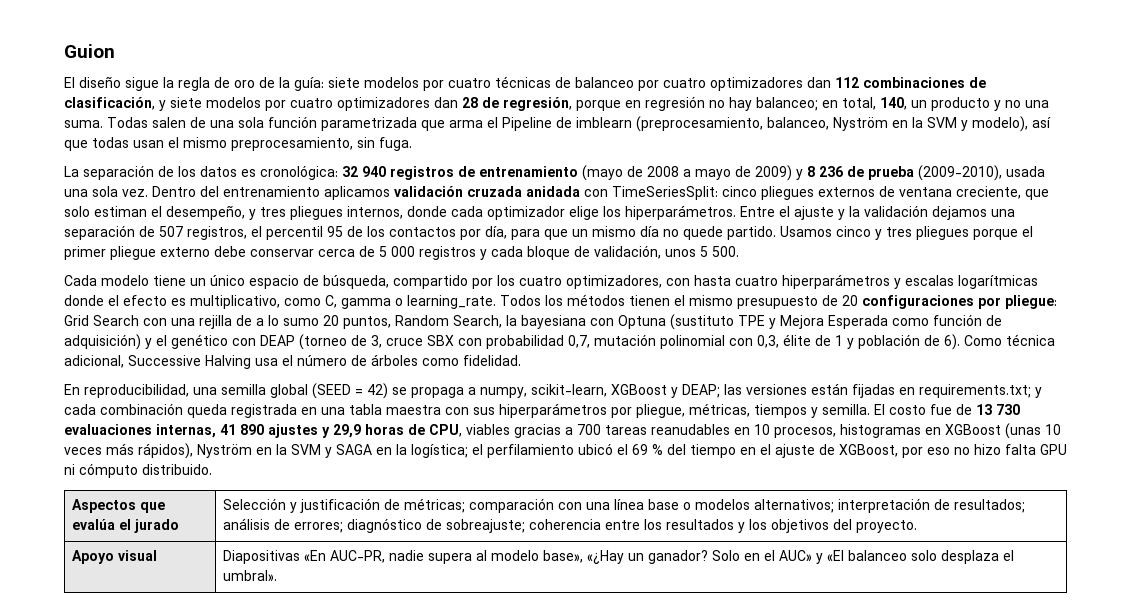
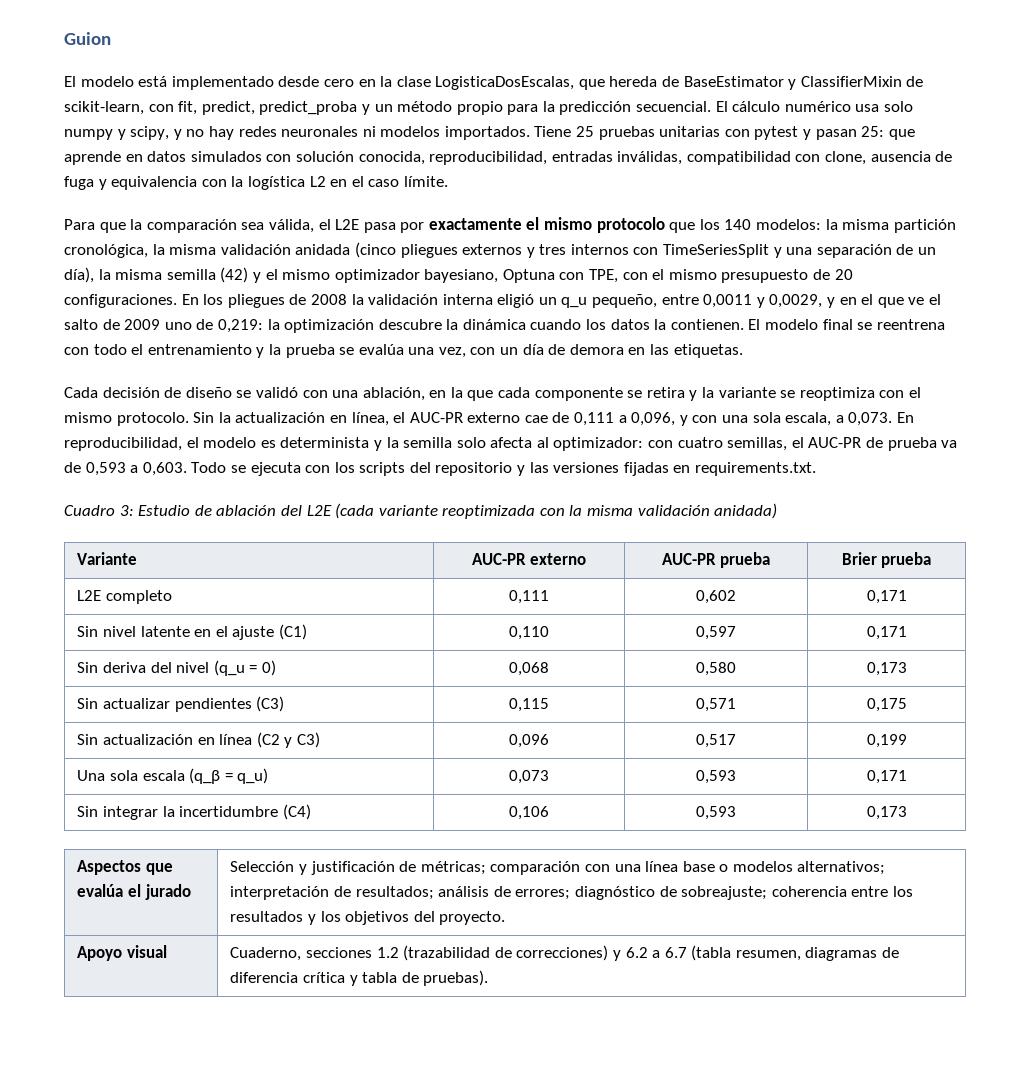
[79,76,986,91] [64,96,1049,111] [64,116,1051,132] [64,137,412,151] [64,165,1045,181] [64,186,1049,200] [64,205,1015,220] [64,225,1033,240] [64,245,739,260] [64,274,1038,289] [64,294,670,309] diseño sigue la regla de oro de la guía: siete modelos por cuatro técnicas de balanceo por cuatro optimizadores dan 112 combinaciones de clasificación, y siete modelos por cuatro optimizadores dan 28 de regresión, porque en regresión no hay balanceo; en total, 140, un producto y no una suma. Todas salen de una sola función parametrizada que arma el Pipeline de imblearn (preprocesamiento, balanceo, Nyström en la SVM y modelo), así que todas usan el mismo preprocesamiento, sin fuga. // La separación de los datos es cronológica: 32 940 registros de entrenamiento (mayo de 2008 a mayo de 2009) y 8 236 de prueba (2009-2010), usada una sola vez. Dentro del entrenamiento aplicamos validación cruzada anidada con TimeSeriesSplit: cinco pliegues externos de ventana creciente, que solo estiman el desempeño, y tres pliegues internos, donde cada optimizador elige los hiperparámetros. Entre el ajuste y la validación dejamos una separación de 507 registros, el percentil 95 de los contactos por día, para que un mismo día no quede partido. Usamos cinco y tres pliegues porque el primer pliegue externo debe conservar cerca de 5 000 registros y cada bloque de validación, unos 5 500. // Cada modelo tiene un único espacio de búsqueda, compartido por los cuatro optimizadores, con hasta cuatro hiperparámetros y escalas logarítmicas donde el efecto es multiplicativo, como C, gamma o learning_rate. Todos los métodos tienen -> [80,76,924,90] [64,101,914,115] [64,126,915,140] [64,151,953,165] [64,176,448,190] [64,217,956,233] [64,242,937,258] [64,267,648,283] modelo está implementado desde cero en la clase LogisticaDosEscalas, que hereda de BaseEstimator y ClassifierMixin de scikit-learn, con fit, predict, predict_proba y un método propio para la predicción secuencial. El cálculo numérico usa solo numpy y scipy, y no hay redes neuronales ni modelos importados. Tiene 25 pruebas unitarias con pytest y pasan 25: que aprende en datos simulados con solución conocida, reproducibilidad, entradas inválidas, compatibilidad con clone, ausencia de fuga y equivalencia con la logística L2 en el caso límite. // Para que la comparación sea válida, el L2E pasa por exactamente el mismo protocolo que los 140 modelos: la misma partición cronológica, la misma validación anidada (cinco pliegues externos y tres internos con TimeSeriesSplit y una separación de un día), la misma semilla (42) y el mismo optimizador bayesiano, Optuna con TPE, con
[862,295,1057,309] [64,314,1002,330] [64,334,1055,350] [64,354,521,369] [64,383,720,399] configuraciones por pliegue: Grid Search con una rejilla de a lo sumo 20 puntos, Random Search, la bayesiana con Optuna (sustituto TPE y Mejora Esperada como función de adquisición) y el genético con DEAP (torneo de 3, cruce SBX con probabilidad 0,7, mutación polinomial con 0,3, élite de 1 y población de 6). Como técnica adicional, Successive Halving usa el número de árboles como fidelidad. // En reproducibilidad, una semilla global (SEED = 42) se propaga a numpy, scikit-learn, XGBoost y DEAP; -> [64,294,941,308] [64,319,945,333] [64,344,743,358] [64,387,921,401] [64,412,914,426] [64,437,958,451] [64,462,526,476] configuraciones. En los pliegues de 2008 la validación interna eligió un q_u pequeño, entre 0,0011 y 0,0029, y en el que ve el salto de 2009 uno de 0,219: la optimización descubre la dinámica cuando los datos la contienen. El modelo final se reentrena con todo el entrenamiento y la prueba se evalúa una vez, con un día de demora en las etiquetas. // Cada decisión de diseño se validó con una ablación, en la que cada componente se retira y la variante se reoptimiza con el mismo protocolo. Sin la actualización en línea, el AUC-PR externo cae de 0,111 a 0,096, y con una sola escala, a 0,073. En reproducibilidad, el modelo es determinista y la semilla solo afecta al optimizador: con cuatro semillas, el AUC-PR de prueba va de 0,593 a 0,603. Todo se ejecuta con los scripts del repositorio y
[811,383,848,395] están -> (620, 467) none
[919,384,1042,398] [64,403,1020,418] [64,423,1061,439] [64,443,1067,459] [64,463,212,478] requirements.txt; y cada combinación queda registrada en una tabla maestra con sus hiperparámetros por pliegue, métricas, tiempos y semilla. El costo fue de 13 730 evaluaciones internas, 41 890 ajustes y 29,9 horas de CPU, viables gracias a 700 tareas reanudables en 10 procesos, histogramas en XGBoost (unas 10 veces más rápidos), Nyström en la SVM y SAGA en la logística; el perfilamiento ubicó el 69 % del tiempo en el ajuste de XGBoost, por eso no hizo falta GPU ni cómputo distribuido. -> [695,462,817,476] [64,503,778,519] [77,552,138,565] [471,553,587,565] [661,552,771,568] [841,552,932,568] [77,590,172,604] [509,590,549,604] [696,590,736,604] [866,590,907,604] [77,624,307,640] [509,626,549,640] [696,626,736,640] [866,626,907,640] [77,660,276,676] [509,662,549,676] [696,662,736,676] [866,662,907,676] [77,696,285,712] [509,698,549,712] [696,698,736,712] [866,698,907,712] [77,732,320,748] [509,734,549,748] [696,734,736,748] [866,734,907,748] [77,768,269,784] [509,770,549,784] [696,770,736,784] [866,770,907,784] [77,804,311,820] [509,806,549,820] [696,806,736,820] [866,806,907,820] requirements.txt. // Cuadro 3: Estudio de ablación del L2E (cada variante reoptimizada con la misma validación anidada) // Variante | AUC-PR externo | AUC-PR prueba | Brier prueba // L2E completo | 0,111 | 0,602 | 0,171 // Sin nivel latente en el ajuste (C1) | 0,110 | 0,597 | 0,171 // Sin deriva del nivel (q_u = 0) | 0,068 | 0,580 | 0,173 // Sin actualizar pendientes (C3) | 0,115 | 0,571 | 0,175 // Sin actualización en línea (C2 y C3) | 0,096 | 0,517 | 0,199 // Una sola escala (q_β = q_u) | 0,073 | 0,593 | 0,171 // Sin integrar la incertidumbre (C4) | 0,106 | 0,593 | 0,173
[222,550,1014,564] [222,570,277,582] Diapositivas «En AUC-PR, nadie supera al modelo base», «¿Hay un ganador? Solo en el AUC» y «El balanceo solo desplaza el umbral». -> [230,945,900,961] [230,970,489,986] Cuaderno, secciones 1.2 (trazabilidad de correcciones) y 6.2 a 6.7 (tabla resumen, diagramas de diferencia crítica y tabla de pruebas).

